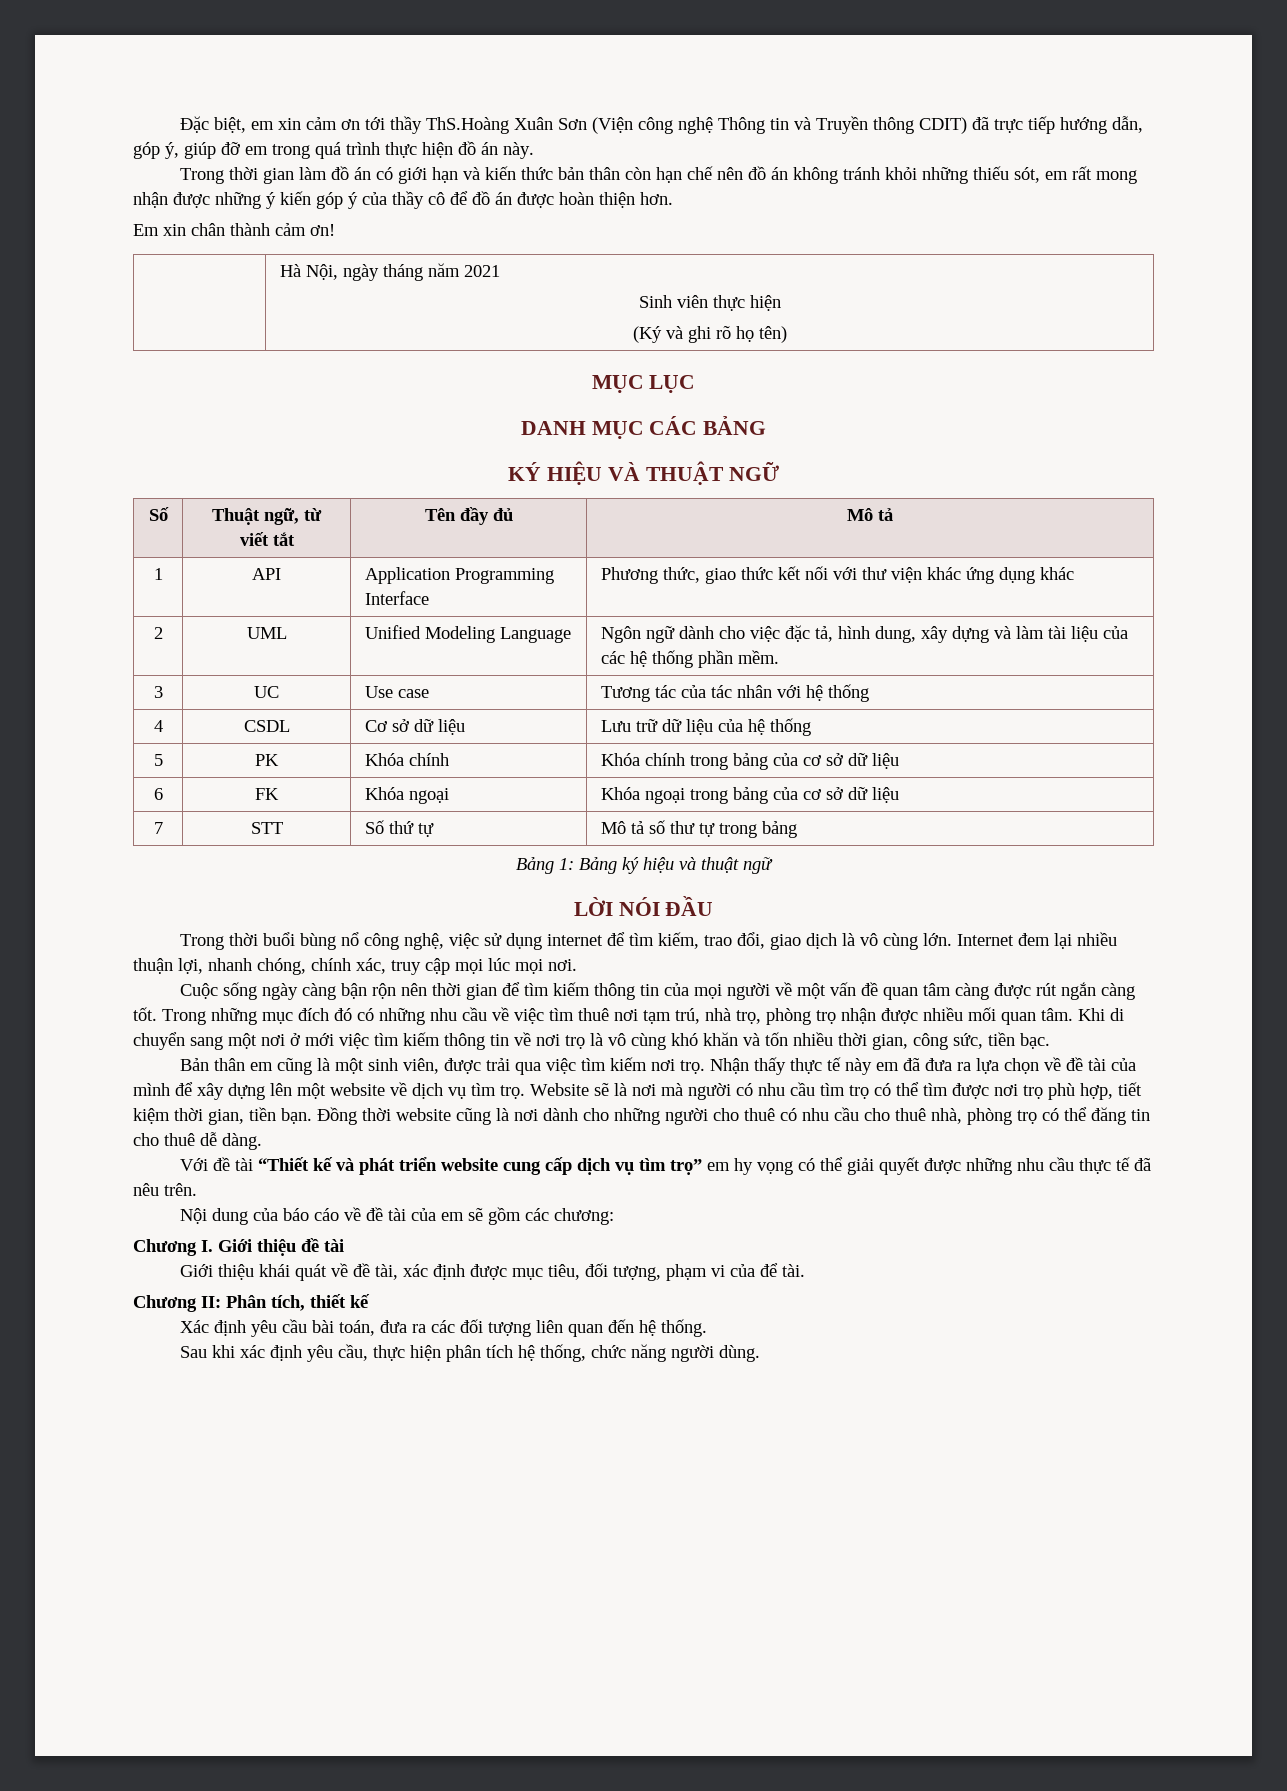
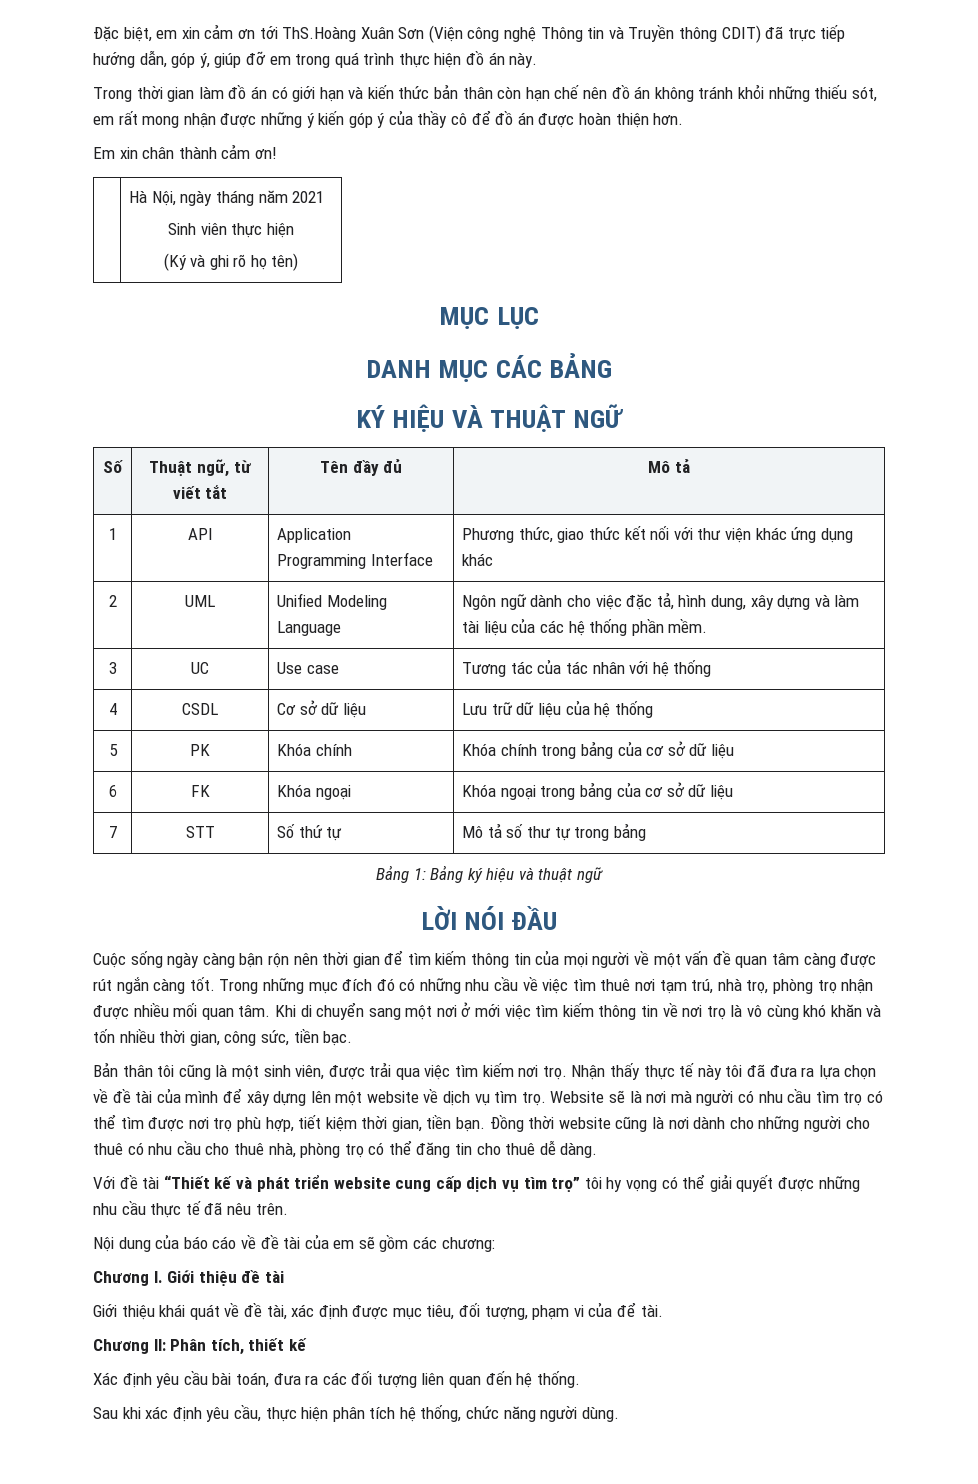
[390,116,423,134] thầy -> (278, 32) none
[180,932,1118,950] [133,958,577,975] // Trong thời buổi bùng nổ công nghệ, việc sử dụng internet để tìm kiếm, trao đổi, giao dịch là vô cùng lớn. Internet đem lại nhiều thuận lợi, nhanh chóng, chính xác, truy cập mọi lúc mọi nơi. -> (558, 918) none
[250,1062,274,1071] em -> [157,1065,175,1077] tôi
[876,1062,900,1071] em -> [725,1065,743,1077] tôi
[707,1162,731,1171] em -> [584,1177,602,1189] tôi

